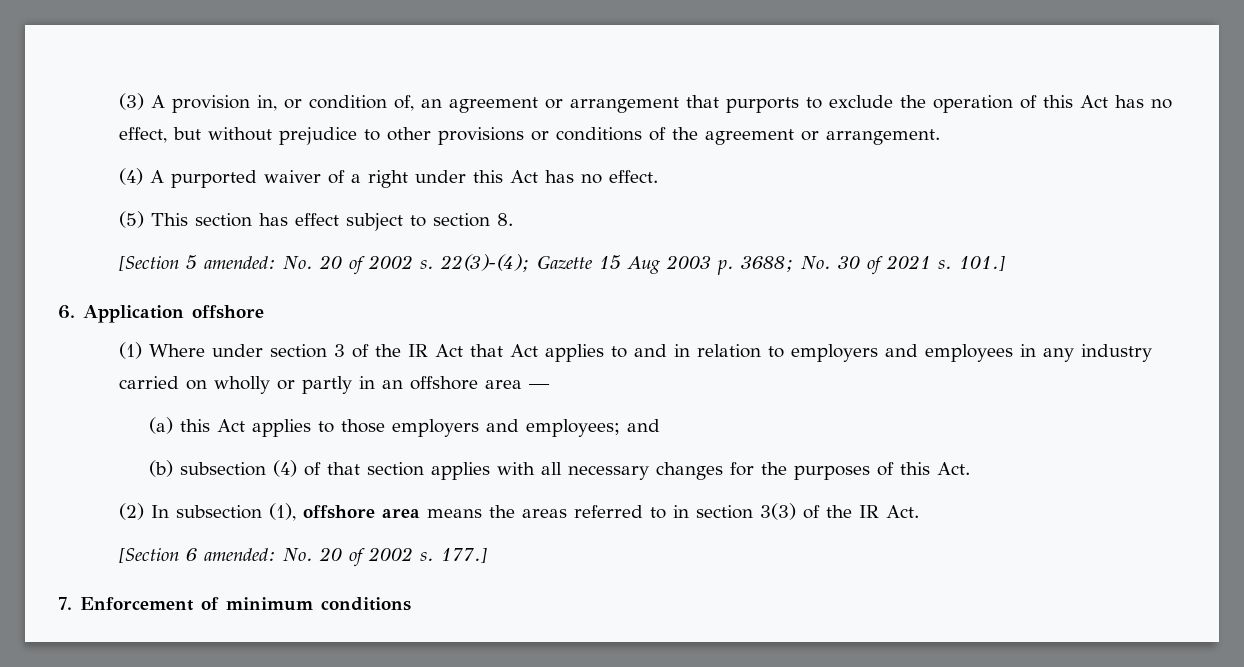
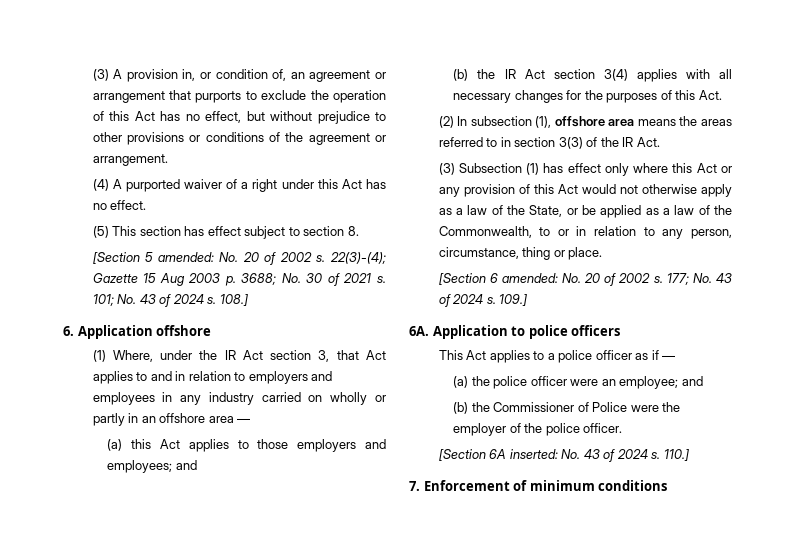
[958,255,1005,271] 101.] -> [92,294,248,307] 101; No. 43 of 2024 s. 108.]
[148,344,463,358] Where under section 3 of the IR Act -> [112,350,330,362] Where, under the IR Act section 3,
[180,460,425,477] subsection (4) of that section -> [477,69,628,81] the IR Act section 3(4)
(919, 511) none -> [438,163,732,176] [438,184,732,197] [438,205,732,218] [438,226,732,239] [438,247,603,260] // (3) Subsection (1) has effect only where this Act or any provision of this Act would not otherwise apply as a law of the State, or be applied as a law of the Commonwealth, to or in relation to any person, circumstance, thing or place.
[440,547,487,563] 177.] -> [666,273,732,285] [438,294,528,307] [409,325,621,339] [438,350,676,363] [453,376,703,389] [453,402,681,414] [453,423,623,436] [438,449,689,462] 177; No. 43 of 2024 s. 109.] // 6A. Application to police officers // This Act applies to a police officer as if — // (a) the police officer were an employee; and // (b) the Commissioner of Police were the employer of the police officer. // [Section 6A inserted: No. 43 of 2024 s. 110.]

